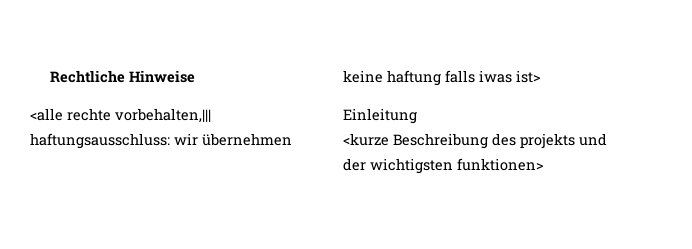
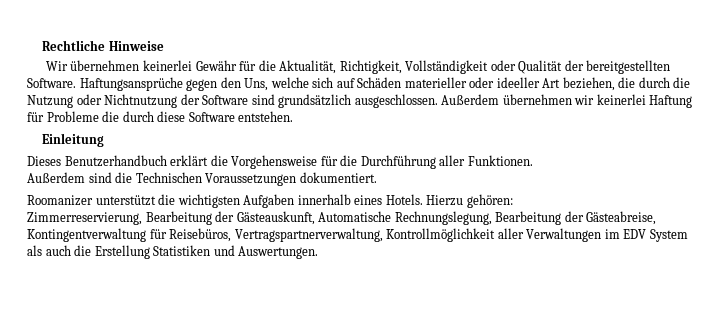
[30,108,211,123] [30,133,292,149] [343,70,541,86] [343,108,417,124] [343,133,607,149] [343,158,544,174] <alle rechte vorbehalten,||| haftungsausschluss: wir übernehmen keine haftung falls iwas ist> // Einleitung // <kurze Beschreibung des projekts und der wichtigsten funktionen> -> [45,60,671,74] [27,77,691,91] [27,94,693,108] [27,111,294,122] [42,133,105,147] [27,155,533,169] [27,172,377,186] [27,194,513,208] [27,211,657,225] [27,228,688,242] [27,245,319,259] Wir übernehmen keinerlei Gewähr für die Aktualität, Richtigkeit, Vollständigkeit oder Qualität der bereitgestellten Software. Haftungsansprüche gegen den Uns, welche sich auf Schäden materieller oder ideeller Art beziehen, die durch die Nutzung oder Nichtnutzung der Software sind grundsätzlich ausgeschlossen. Außerdem übernehmen wir keinerlei Haftung für Probleme die durch diese Software entstehen. // Einleitung // Dieses Benutzerhandbuch erklärt die Vorgehensweise für die Durchführung aller Funktionen. // Außerdem sind die Technischen Voraussetzungen dokumentiert. // Roomanizer unterstützt die wichtigsten Aufgaben innerhalb eines Hotels. Hierzu gehören: // Zimmerreservierung, Bearbeitung der Gästeauskunft, Automatische Rechnungslegung, Bearbeitung der Gästeabreise, Kontingentverwaltung für Reisebüros, Vertragspartnerverwaltung, Kontrollmöglichkeit aller Verwaltungen im EDV System als auch die Erstellung Statistiken und Auswertungen.

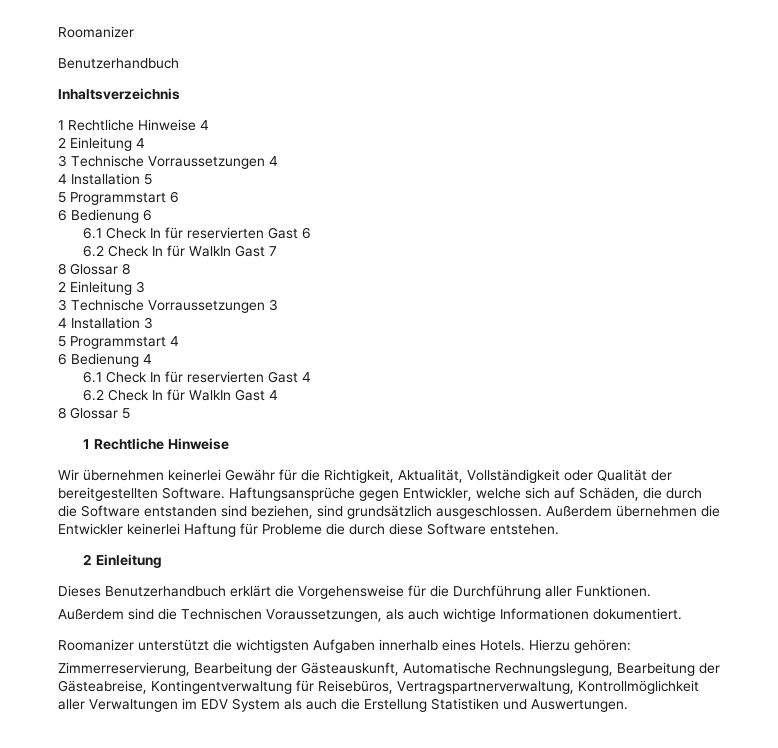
(42, 45) none -> [58,26,134,38] [58,58,179,69] [58,88,180,100] [58,119,209,131] [58,137,145,151] [58,155,278,169] [58,173,152,185] [58,191,179,205] [58,209,152,223] [82,227,311,239] [82,245,277,257] [58,263,130,275] [58,281,145,295] [58,299,278,313] [58,317,153,329] [58,336,179,349] [58,353,152,367] [82,371,311,383] [82,389,278,401] [58,407,130,419] [82,439,90,449] Roomanizer // Benutzerhandbuch // Inhaltsverzeichnis // 1 Rechtliche Hinweise 4 // 2 Einleitung 4 // 3 Technische Vorraussetzungen 4 // 4 Installation 5 // 5 Programmstart 6 // 6 Bedienung 6 // 6.1 Check In für reservierten Gast 6 // 6.2 Check In für WalkIn Gast 7 // 8 Glossar 8 // 2 Einleitung 3 // 3 Technische Vorraussetzungen 3 // 4 Installation 3 // 5 Programmstart 4 // 6 Bedienung 4 // 6.1 Check In für reservierten Gast 4 // 6.2 Check In für WalkIn Gast 4 // 8 Glossar 5 // 1
[279,60,402,74] Aktualität, Richtigkeit, -> [324,469,463,483] Richtigkeit, Aktualität,
[220,77,269,91] den Uns, -> [403,487,472,501] Entwickler,
[357,77,691,91] [27,94,249,108] Schäden materieller oder ideeller Art beziehen, die durch die Nutzung oder Nichtnutzung der Software -> [579,487,702,501] [58,505,313,519] Schäden, die durch die Software entstanden sind beziehen,
[574,95,595,105] wir -> [701,505,720,517] [58,523,123,535] die Entwickler
(294, 116) none -> [82,554,92,565] 2
[205,173,297,186] Voraussetzungen -> [266,608,589,622] Voraussetzungen, als auch wichtige Informationen

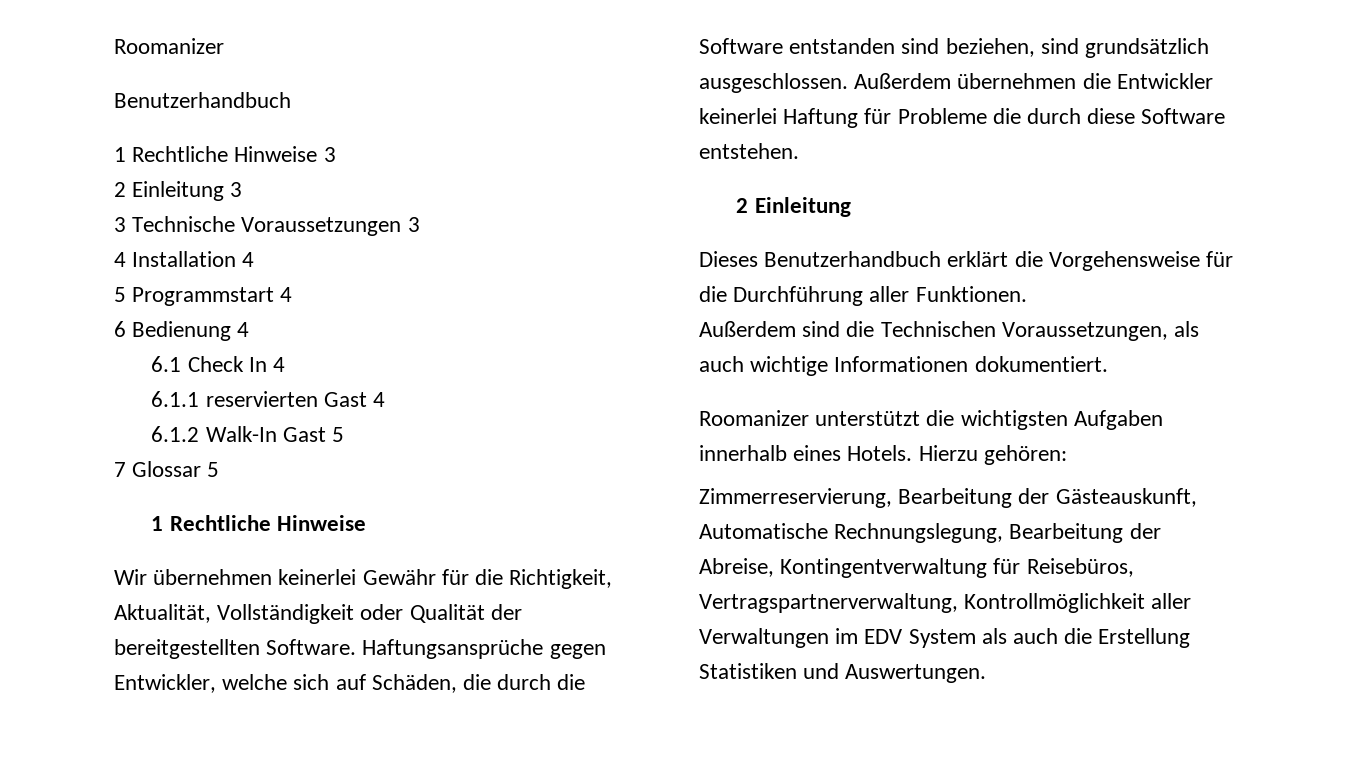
[58,88,180,100] [58,119,209,131] [58,137,145,151] [58,155,278,169] [58,173,152,185] [58,191,179,205] [58,209,152,223] [82,227,311,239] [82,245,277,257] [58,263,130,275] // Inhaltsverzeichnis // 1 Rechtliche Hinweise 4 // 2 Einleitung 4 // 3 Technische Vorraussetzungen 4 // 4 Installation 5 // 5 Programmstart 6 // 6 Bedienung 6 // 6.1 Check In für reservierten Gast 6 // 6.2 Check In für WalkIn Gast 7 // 8 Glossar 8 -> [114,146,336,162] // 1 Rechtliche Hinweise 3
[148,300,265,313] Vorraussetzungen -> [241,217,402,236] Voraussetzungen
[144,317,153,329] 3 -> [242,252,255,267] 4
[164,371,183,383] für -> [273,357,286,372] [151,391,200,407] 4 // 6.1.1
[82,389,278,401] [58,407,66,419] 6.2 Check In für WalkIn Gast 4 // 8 -> [151,426,345,442] [114,462,126,477] 6.1.2 Walk-In Gast 5 // 7
[58,680,147,694] Gästeabreise, -> [699,558,774,577] Abreise,

